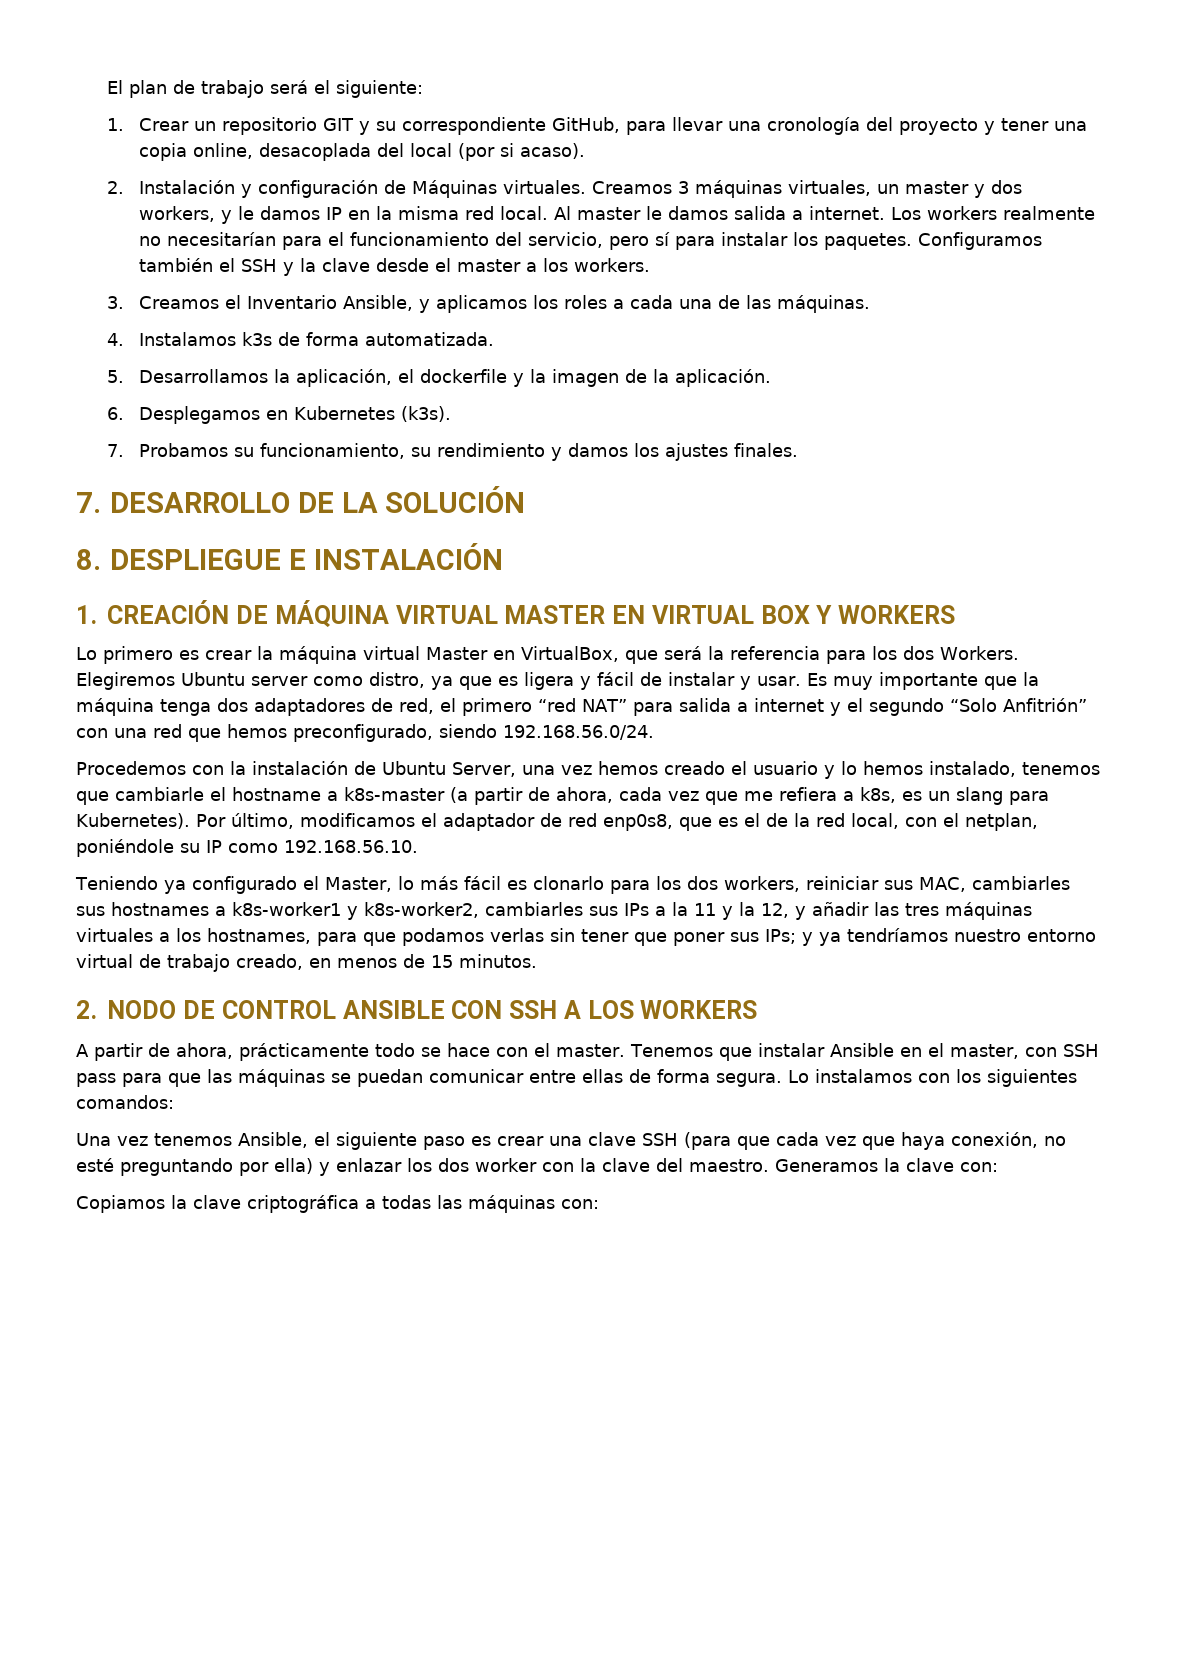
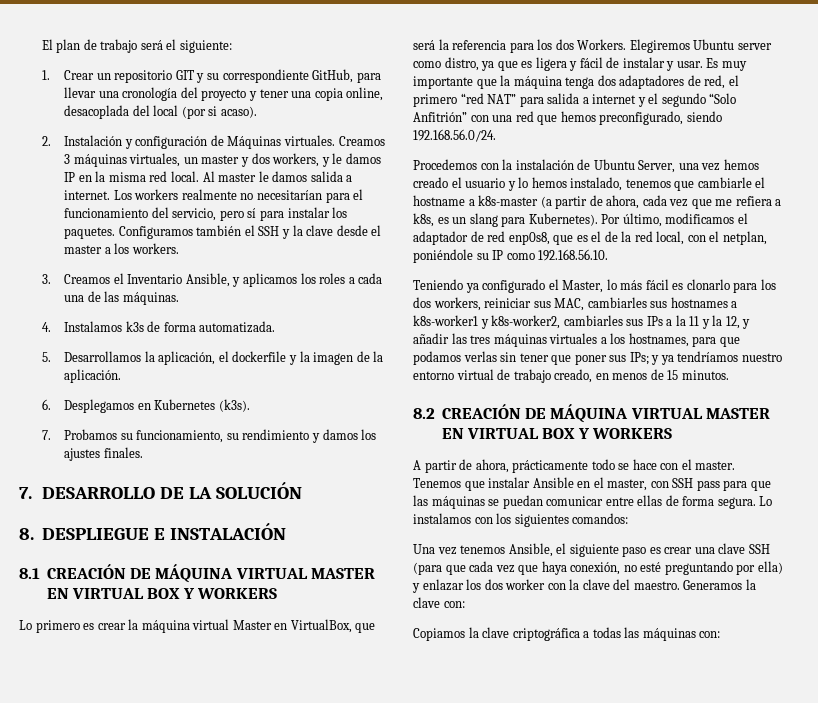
[76,605,97,624] 1. -> [19,568,40,579] 8.1
[76,1000,634,1019] 2. NODO DE CONTROL ANSIBLE CON SSH A LOS -> [413,404,771,423] [441,428,590,439] 8.2 CREACIÓN DE MÁQUINA VIRTUAL MASTER EN VIRTUAL BOX Y

